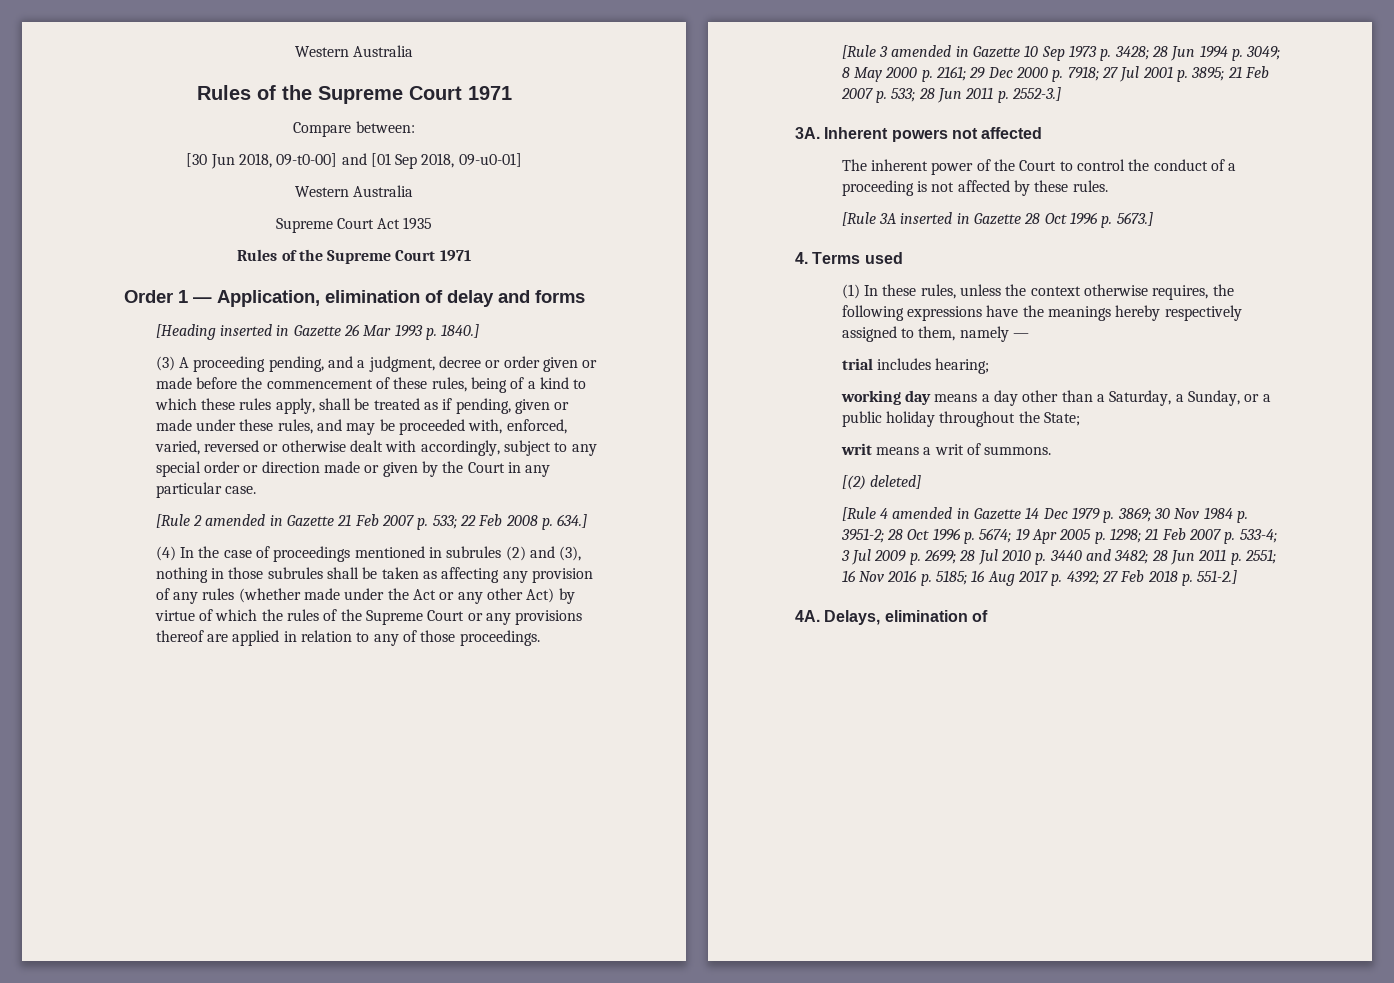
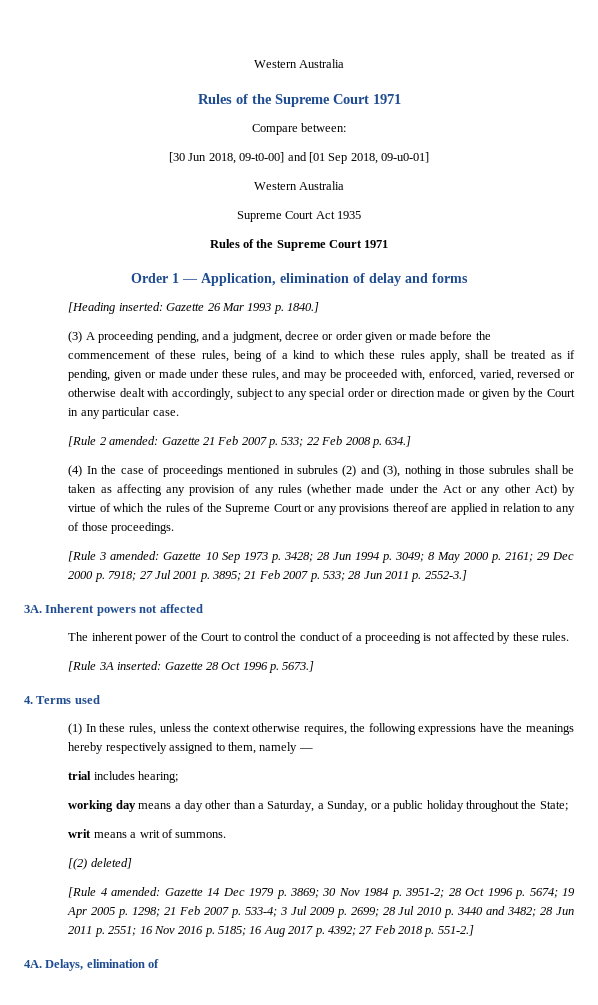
[220,324,290,336] inserted in -> [118,302,163,311] inserted:
[205,514,283,526] amended in -> [109,436,159,445] amended:
[891,45,969,57] amended in -> [110,551,160,560] amended:
[900,212,970,224] inserted in -> [117,661,162,670] inserted:
[892,507,970,519] amended in -> [111,887,161,896] amended:

